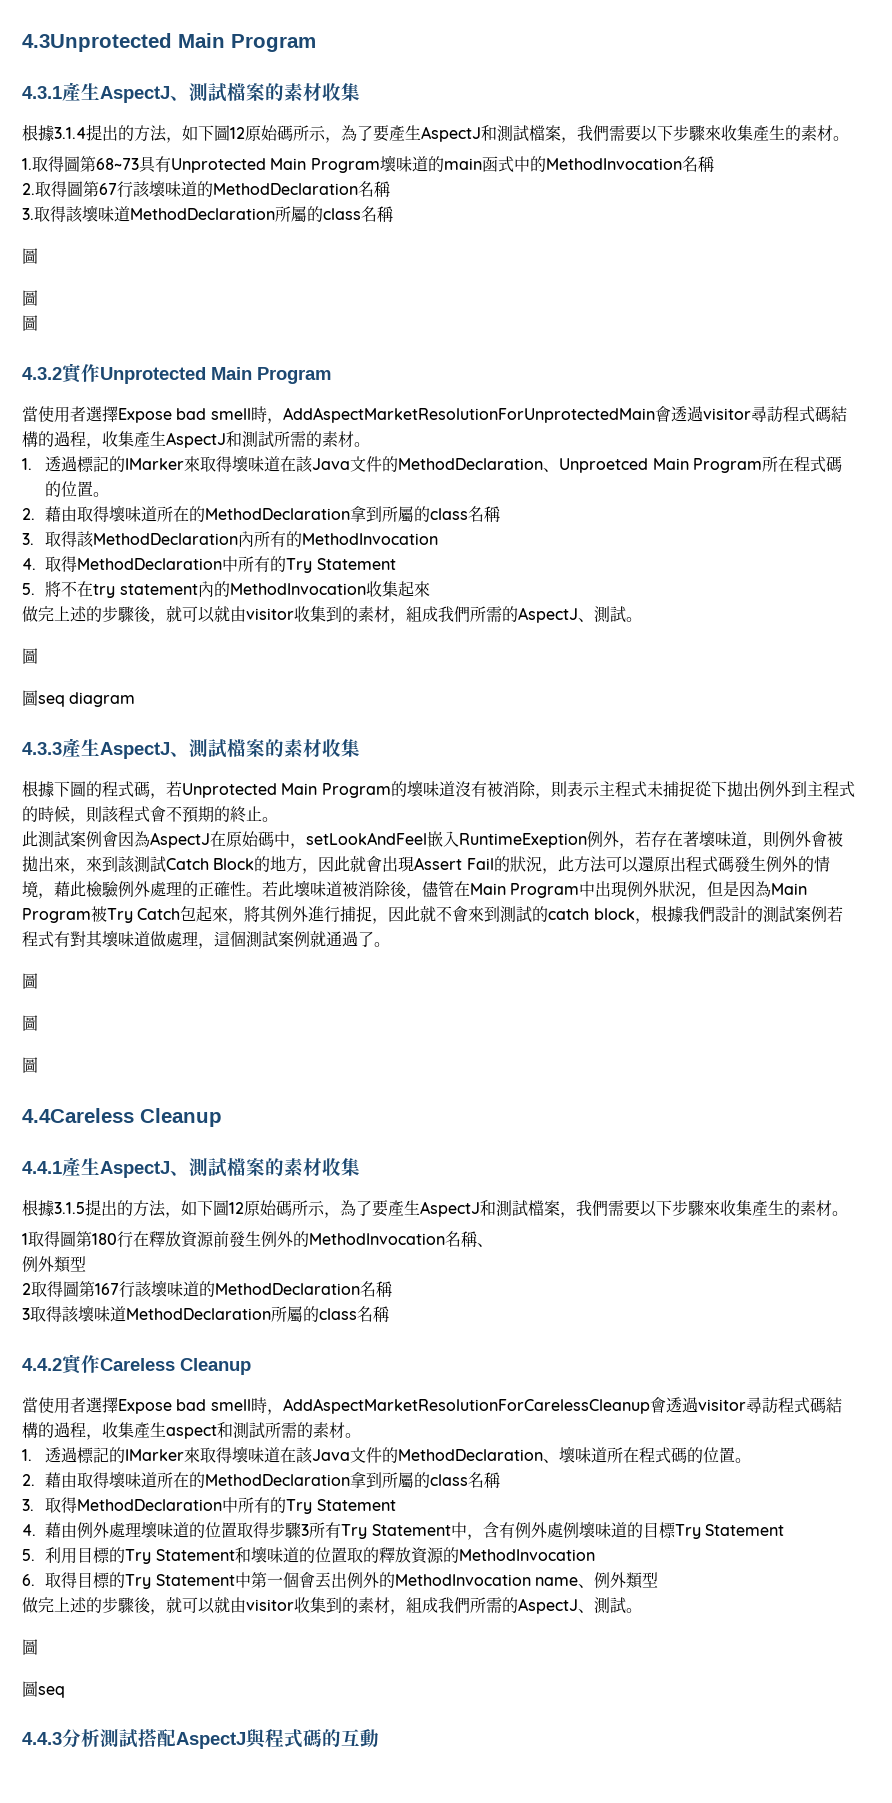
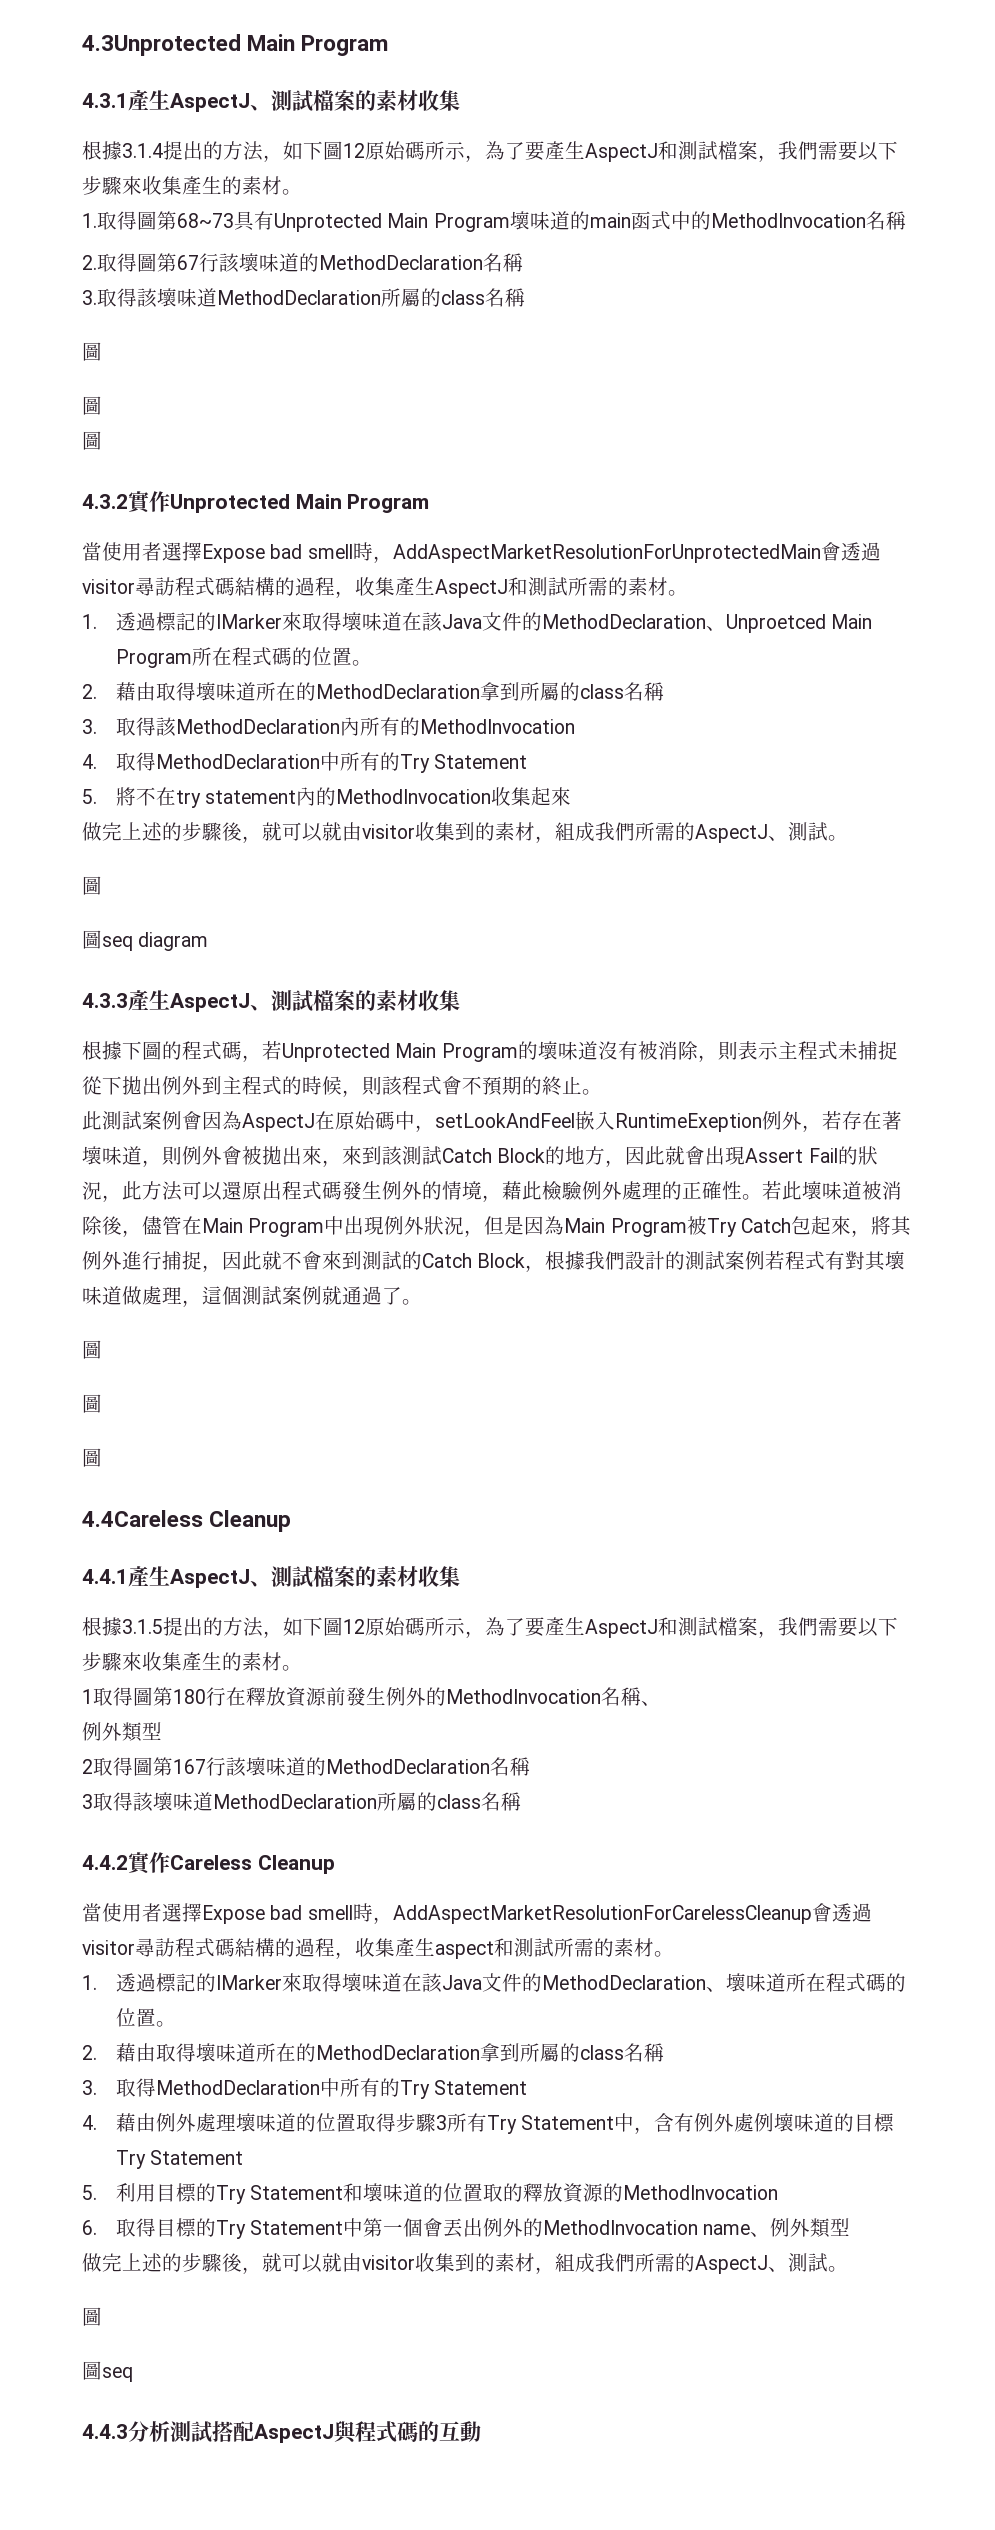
[548,908,635,920] catch block -> [422,1253,526,1268] Catch Block

